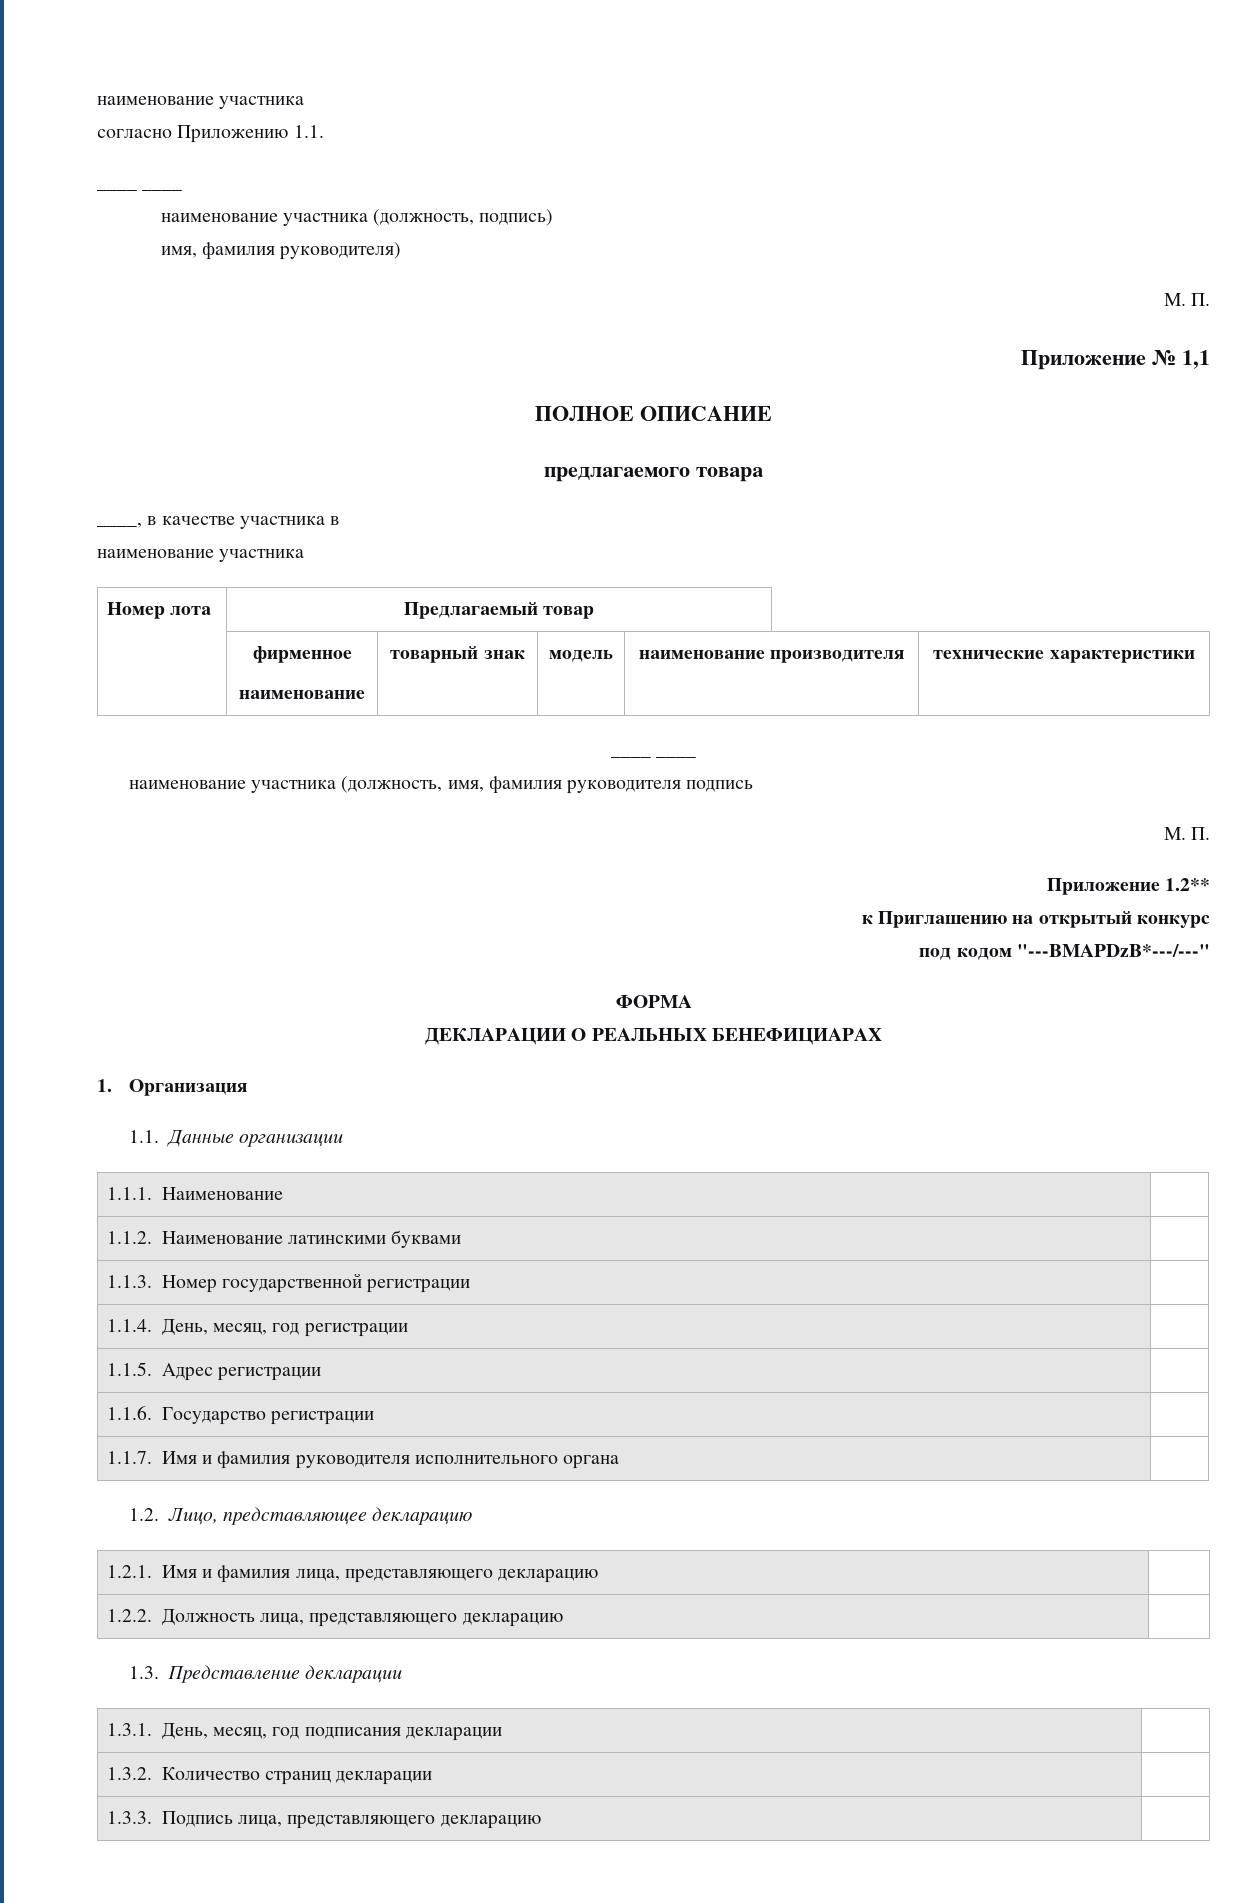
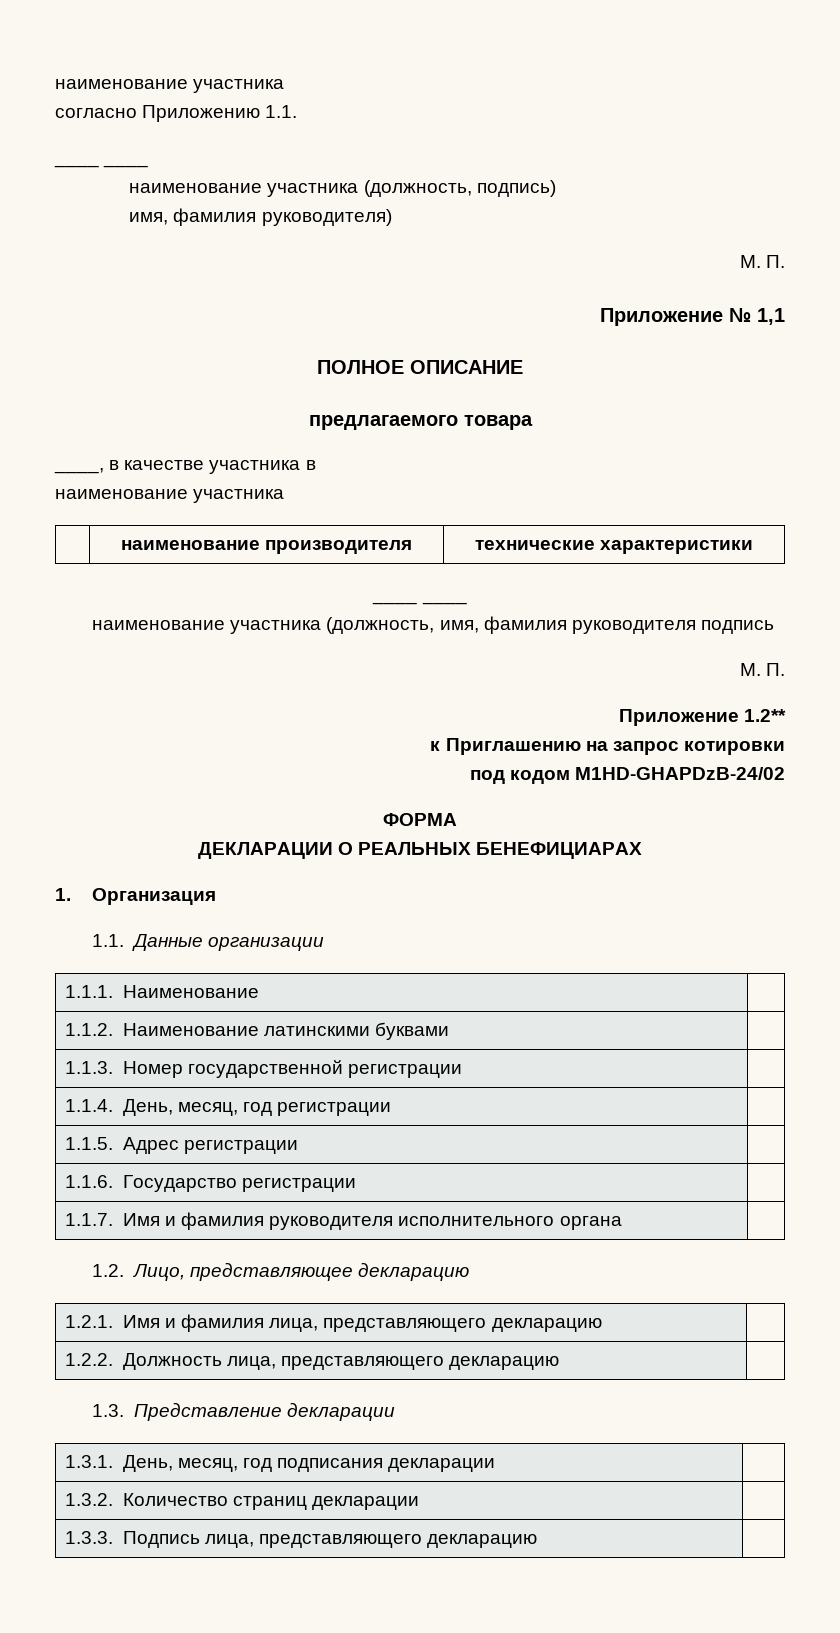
[107,602,212,619] [403,602,595,619] [252,646,352,663] [239,690,365,699] [390,646,525,663] [549,650,613,662] Номер лота | Предлагаемый товар // | фирменное // наименование | товарный знак | модель -> (285, 496) none
[1038,911,1211,928] открытый конкурс -> [612,741,785,755] запрос котировки
[1017,944,1210,957] "---BMAPDzB*---/---" -> [575,767,785,780] M1HD-GHAPDzB-24/02

